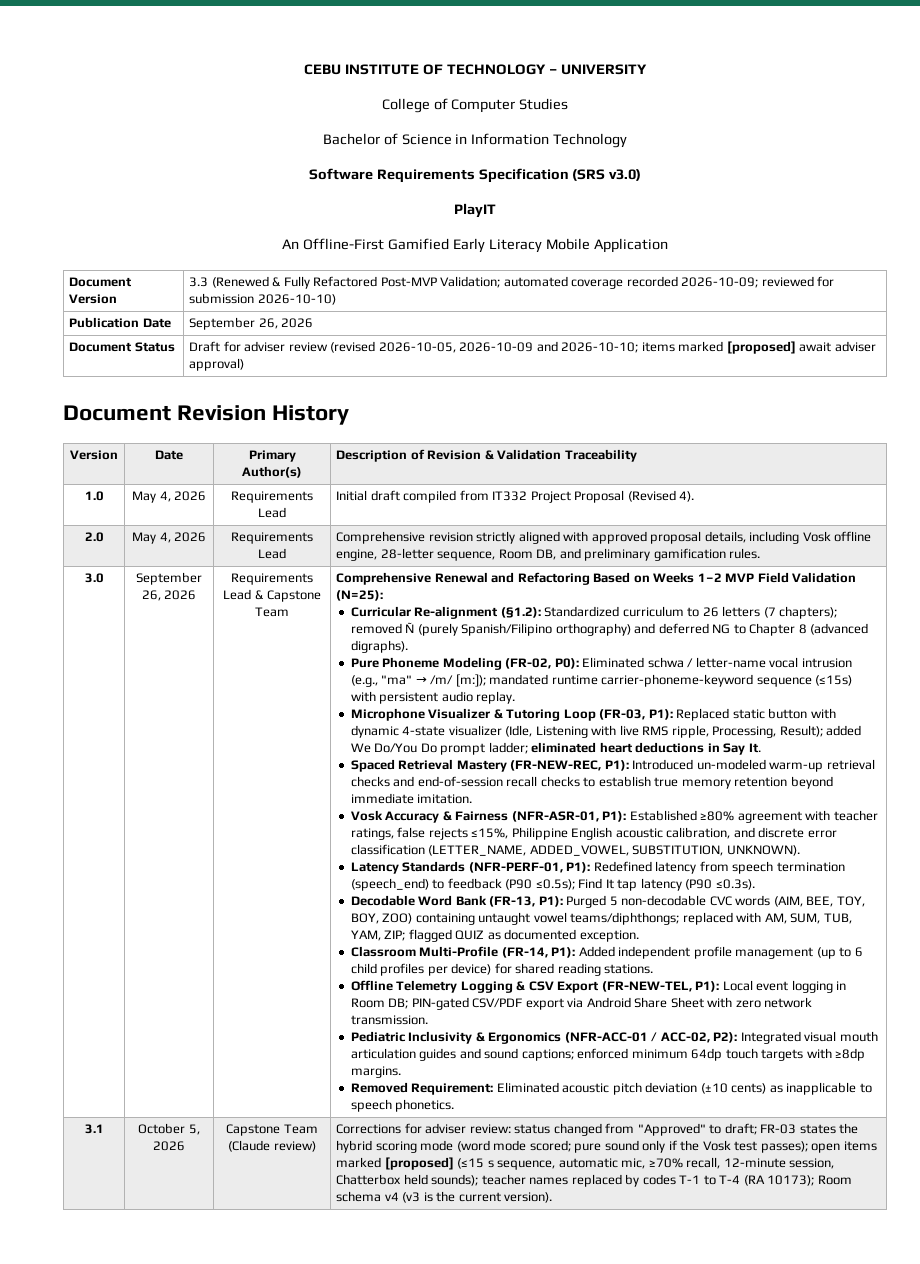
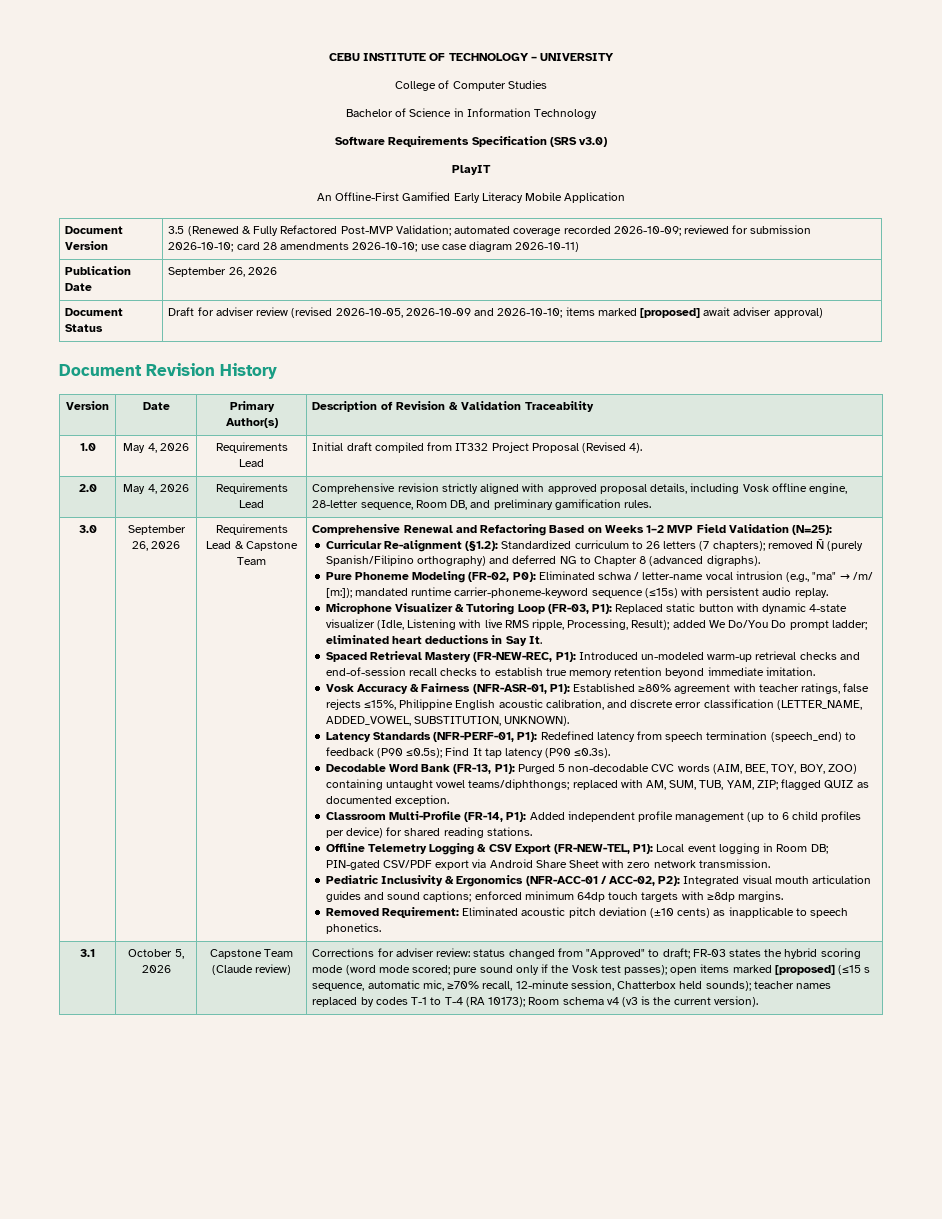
[189,277,209,287] 3.3 -> [168,226,185,234] 3.5
[257,294,336,305] 2026-10-10) -> [168,241,580,252] 2026-10-10; card 28 amendments 2026-10-10; use case diagram 2026-10-11)

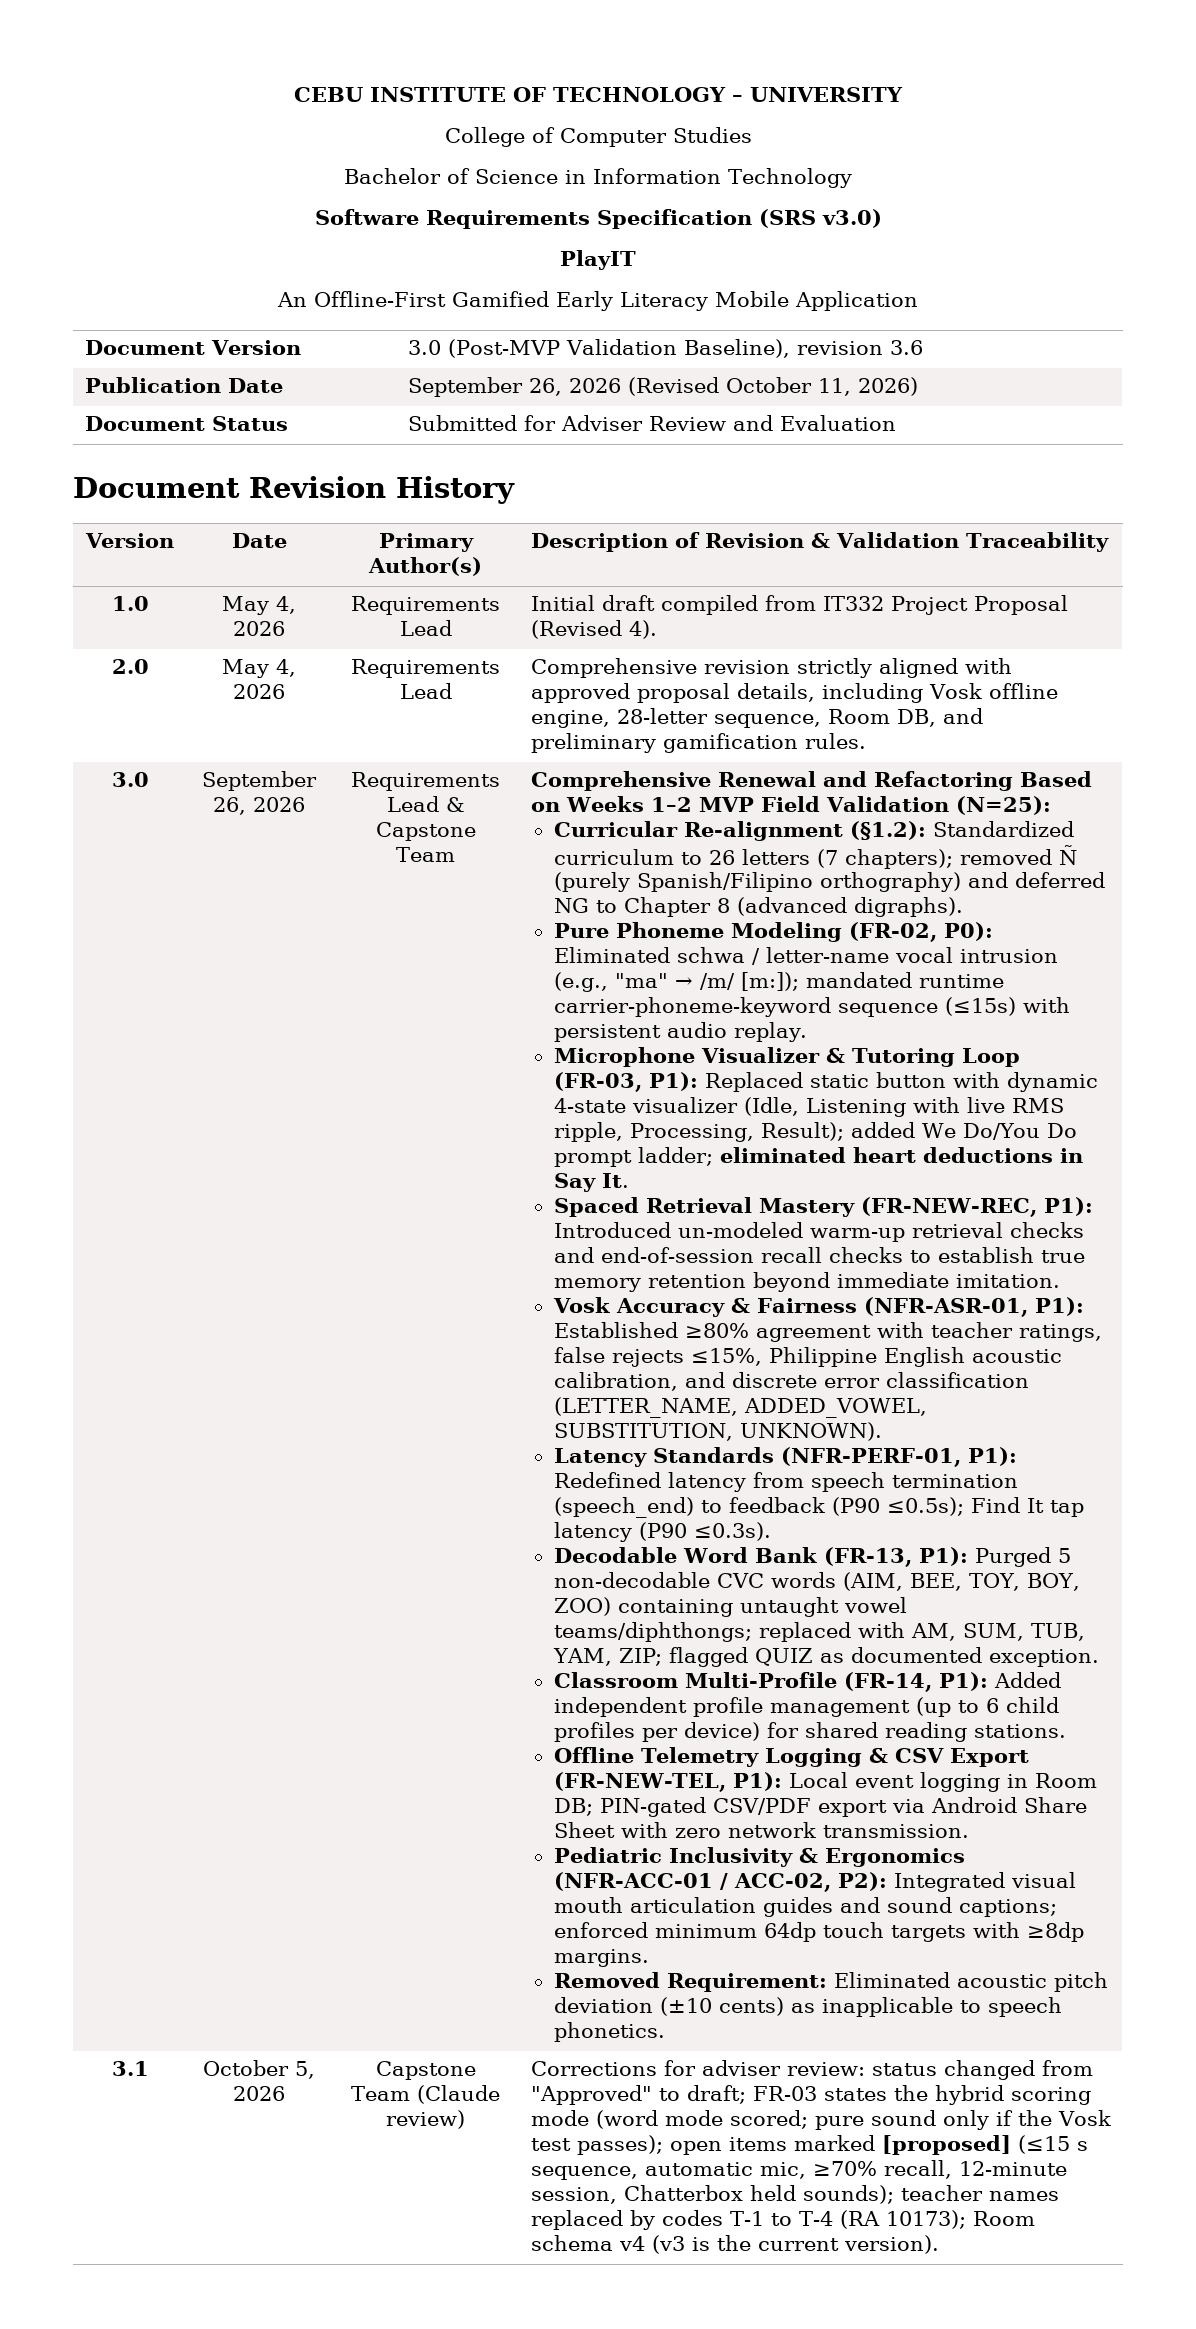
[168,225,812,236] [168,241,580,252] 3.5 (Renewed & Fully Refactored Post-MVP Validation; automated coverage recorded 2026-10-09; reviewed for submission 2026-10-10; card 28 amendments 2026-10-10; use case diagram 2026-10-11) -> [407,339,923,358] 3.0 (Post-MVP Validation Baseline), revision 3.6
[65,308,124,316] [65,324,104,332] [168,307,823,318] // Document Status | Draft for adviser review (revised 2026-10-05, 2026-10-09 and 2026-10-10; items marked [proposed] await adviser approval) -> [627,377,918,396] [84,416,288,431] [407,415,896,431] (Revised October 11, 2026) // Document Status | Submitted for Adviser Review and Evaluation

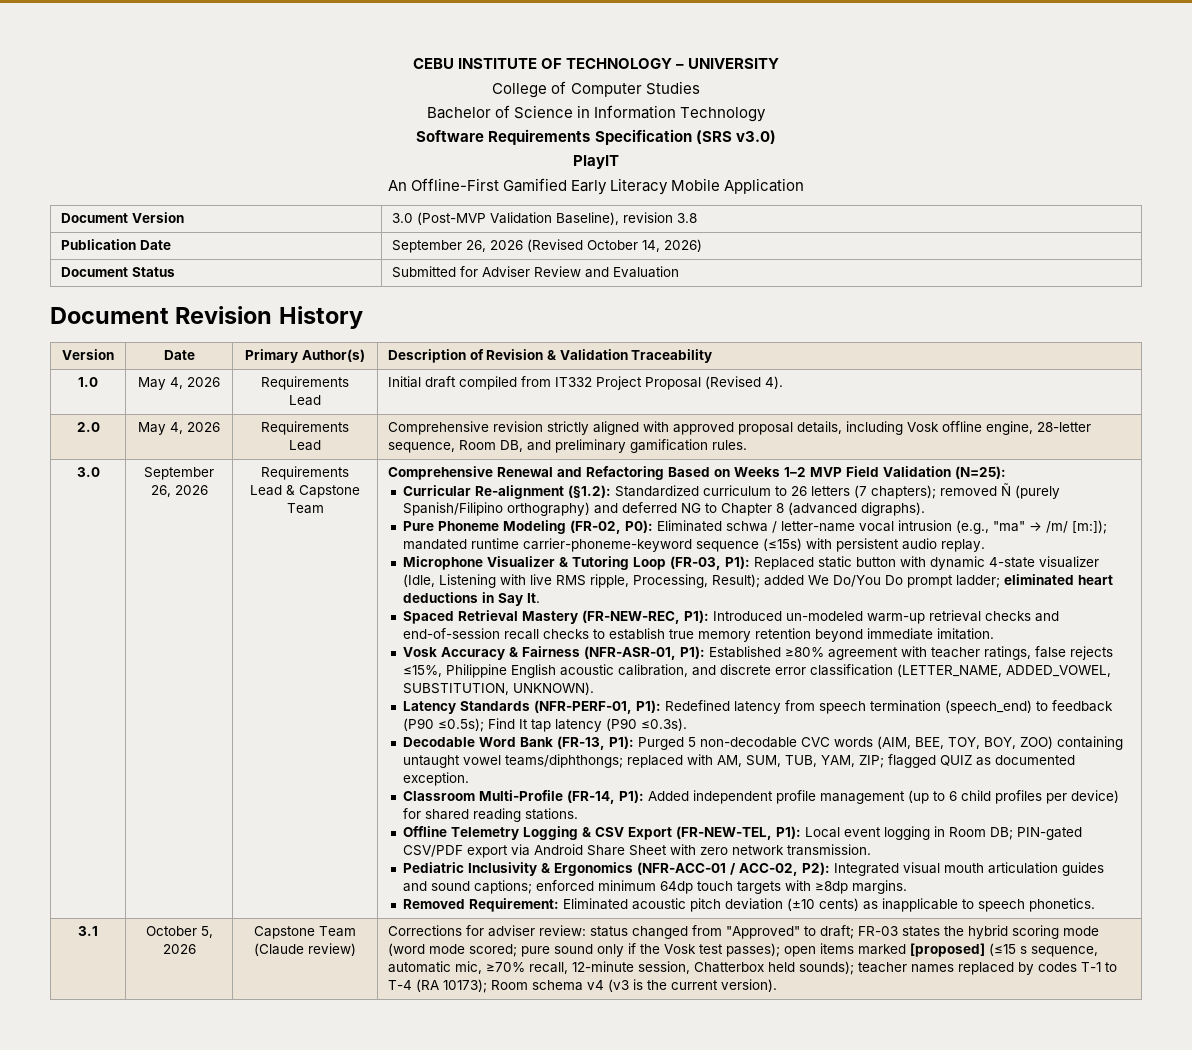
[889,340,923,355] 3.6 -> [677,213,698,223] 3.8
[817,378,851,396] 11, -> [642,240,661,252] 14,

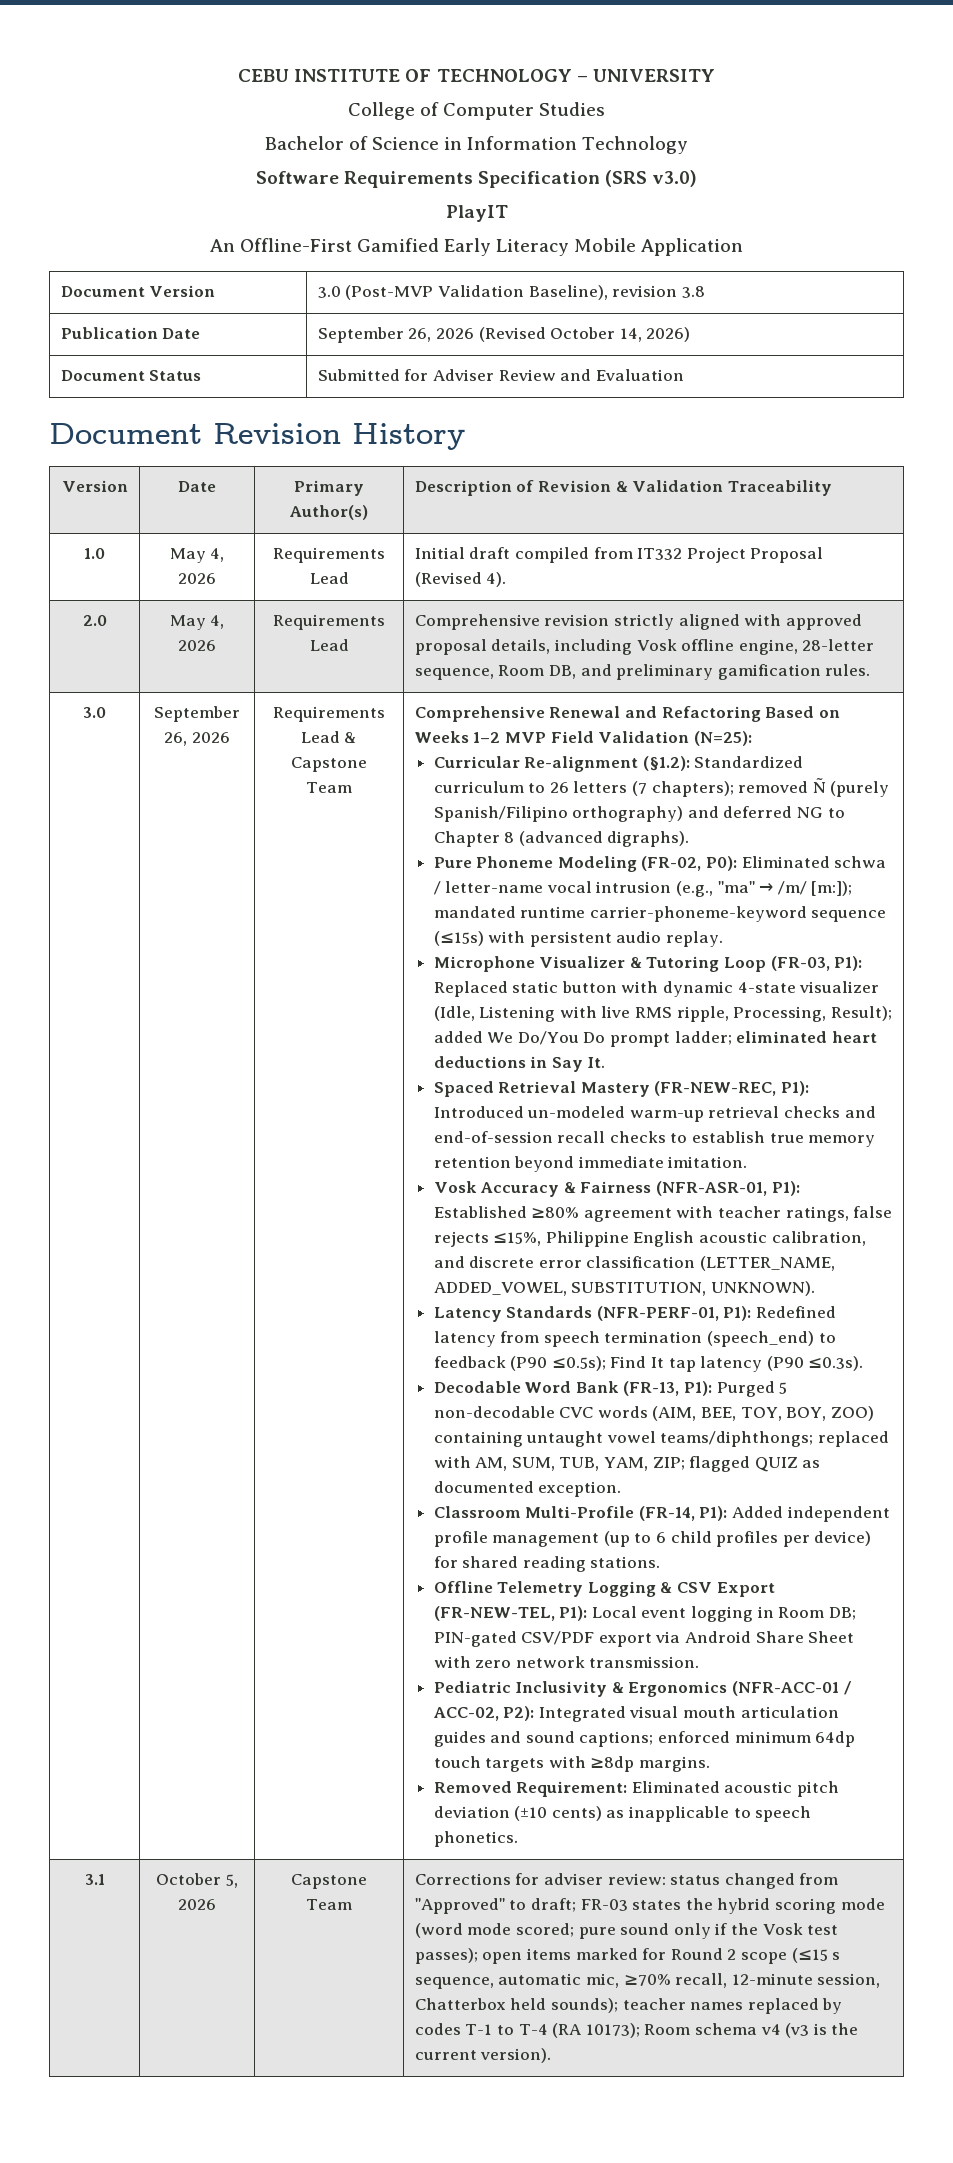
[254,943,356,956] (Claude review) -> (353, 1904) none
[910,943,986,957] [proposed] -> [642,1948,788,1964] for Round 2 scope

